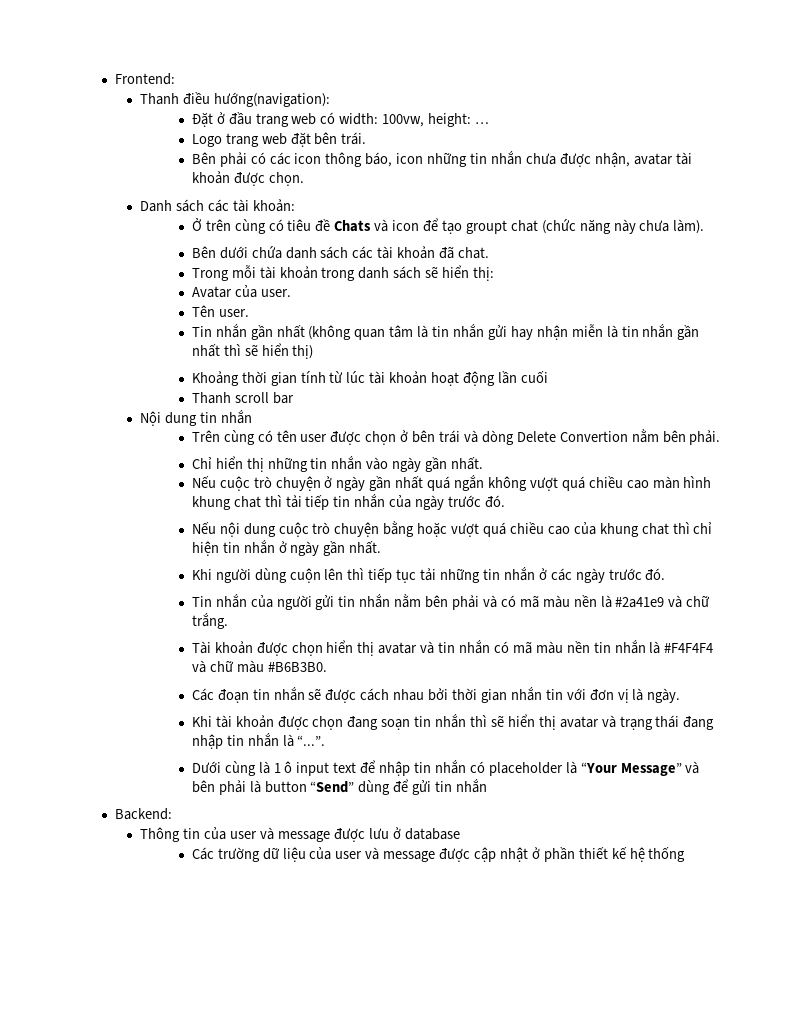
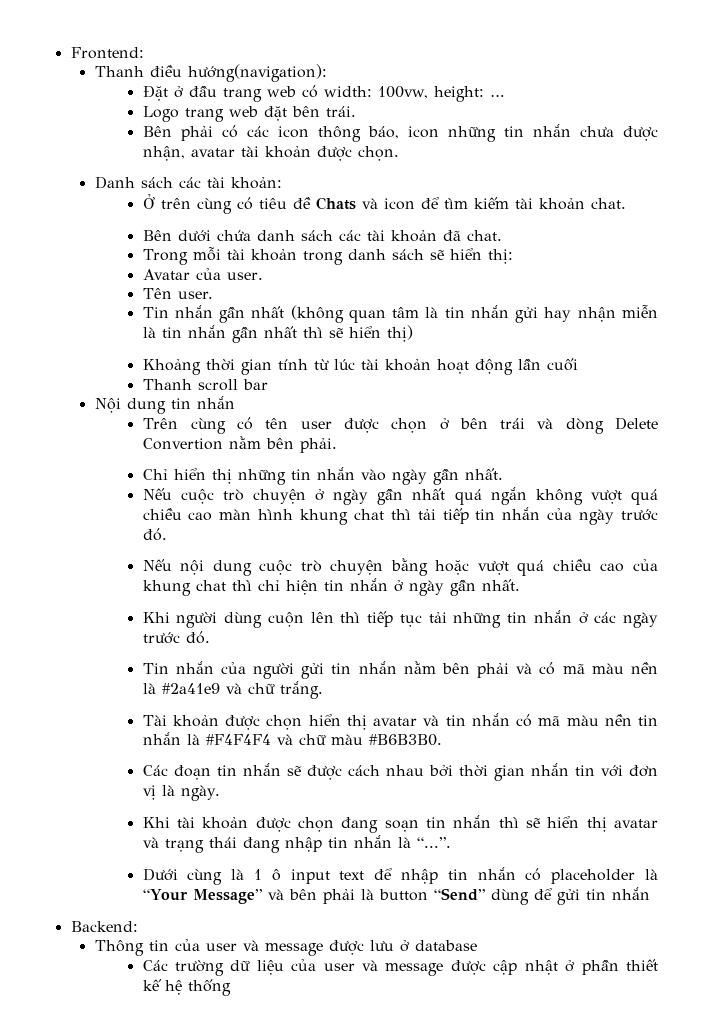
[441,219,705,234] tạo groupt chat (chức năng này chưa làm). -> [443,197,626,210] tìm kiếm tài khoản chat.

